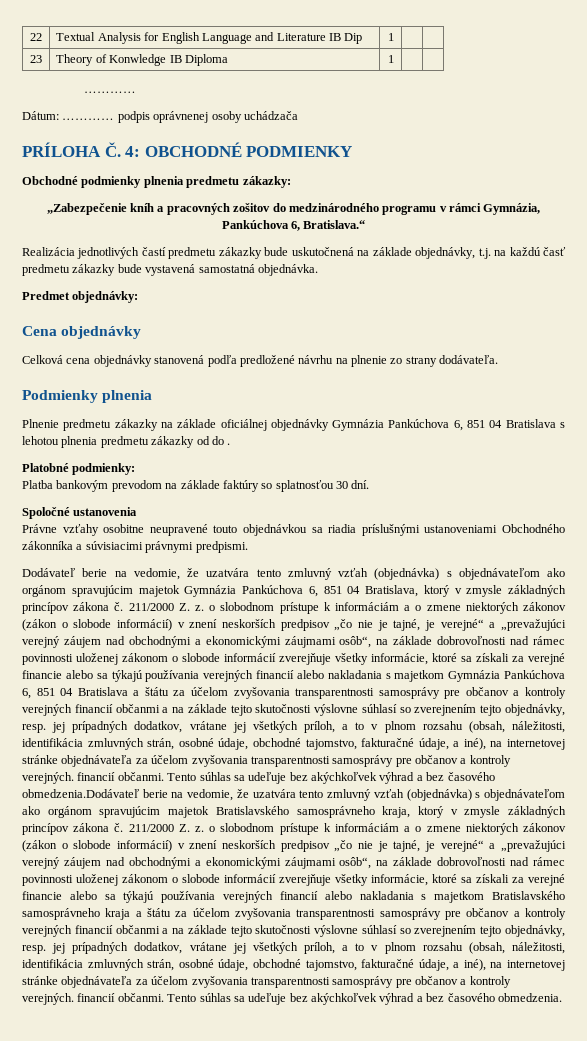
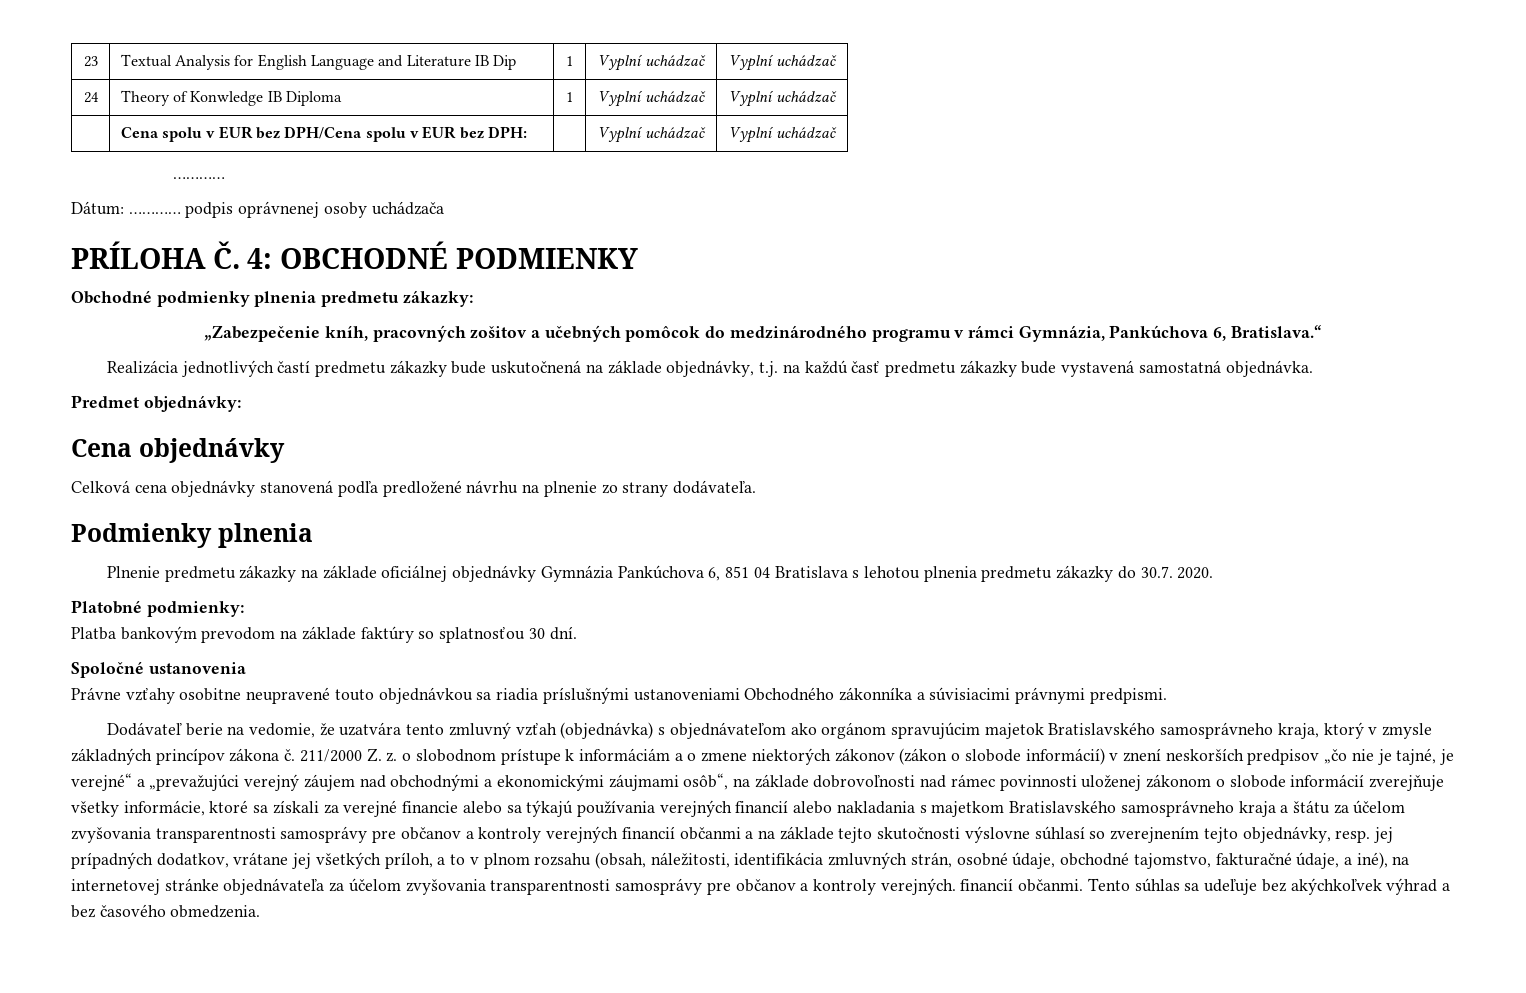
[30,33,42,41] 22 -> [83,56,98,67] 23
[30,55,42,63] | // 23 -> [598,54,706,71] [729,54,837,71] [83,92,99,103] Vyplní uchádzač | Vyplní uchádzač // 24
(394, 59) | -> [598,90,706,107] [729,90,837,107] [120,126,527,142] [598,126,706,143] [729,126,837,143] Vyplní uchádzač | Vyplní uchádzač // | Cena spolu v EUR bez DPH/Cena spolu v EUR bez DPH: | | Vyplní uchádzač | Vyplní uchádzač
[130,203,271,215] kníh a pracovných zošitov -> [324,325,701,342] kníh, pracovných zošitov a učebných pomôcok
[196,436,231,445] od do . -> [1117,566,1214,579] do 30.7. 2020.
[184,585,566,597] [22,602,566,614] [22,619,567,631] [22,636,566,648] [22,653,565,665] [22,670,565,682] [22,687,566,699] [22,704,565,716] [22,721,566,733] [22,738,565,750] [22,755,511,767] [22,772,495,784] [22,789,566,801] [22,806,210,818] Gymnázia Pankúchova 6, 851 04 Bratislava, ktorý v zmysle základných princípov zákona č. 211/2000 Z. z. o slobodnom prístupe k informáciám a o zmene niektorých zákonov (zákon o slobode informácií) v znení neskorších predpisov „čo nie je tajné, je verejné“ a „prevažujúci verejný záujem nad obchodnými a ekonomickými záujmami osôb“, na základe dobrovoľnosti nad rámec povinnosti uloženej zákonom o slobode informácií zverejňuje všetky informácie, ktoré sa získali za verejné financie alebo sa týkajú používania verejných financií alebo nakladania s majetkom Gymnázia Pankúchova 6, 851 04 Bratislava a štátu za účelom zvyšovania transparentnosti samosprávy pre občanov a kontroly verejných financií občanmi a na základe tejto skutočnosti výslovne súhlasí so zverejnením tejto objednávky, resp. jej prípadných dodatkov, vrátane jej všetkých príloh, a to v plnom rozsahu (obsah, náležitosti, identifikácia zmluvných strán, osobné údaje, obchodné tajomstvo, fakturačné údaje, a iné), na internetovej stránke objednávateľa za účelom zvyšovania transparentnosti samosprávy pre občanov a kontroly verejných. financií občanmi. Tento súhlas sa udeľuje bez akýchkoľvek výhrad a bez časového obmedzenia.Dodávateľ berie na vedomie, že uzatvára tento zmluvný vzťah (objednávka) s objednávateľom ako orgánom spravujúcim majetok -> (1044, 731) none

